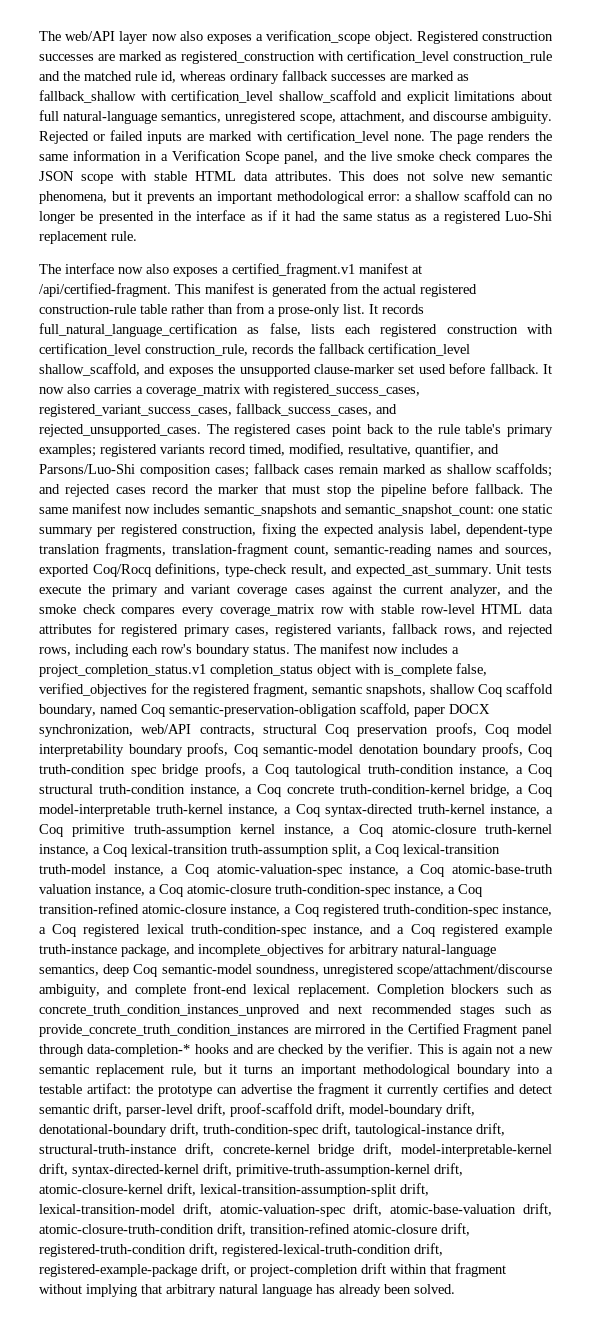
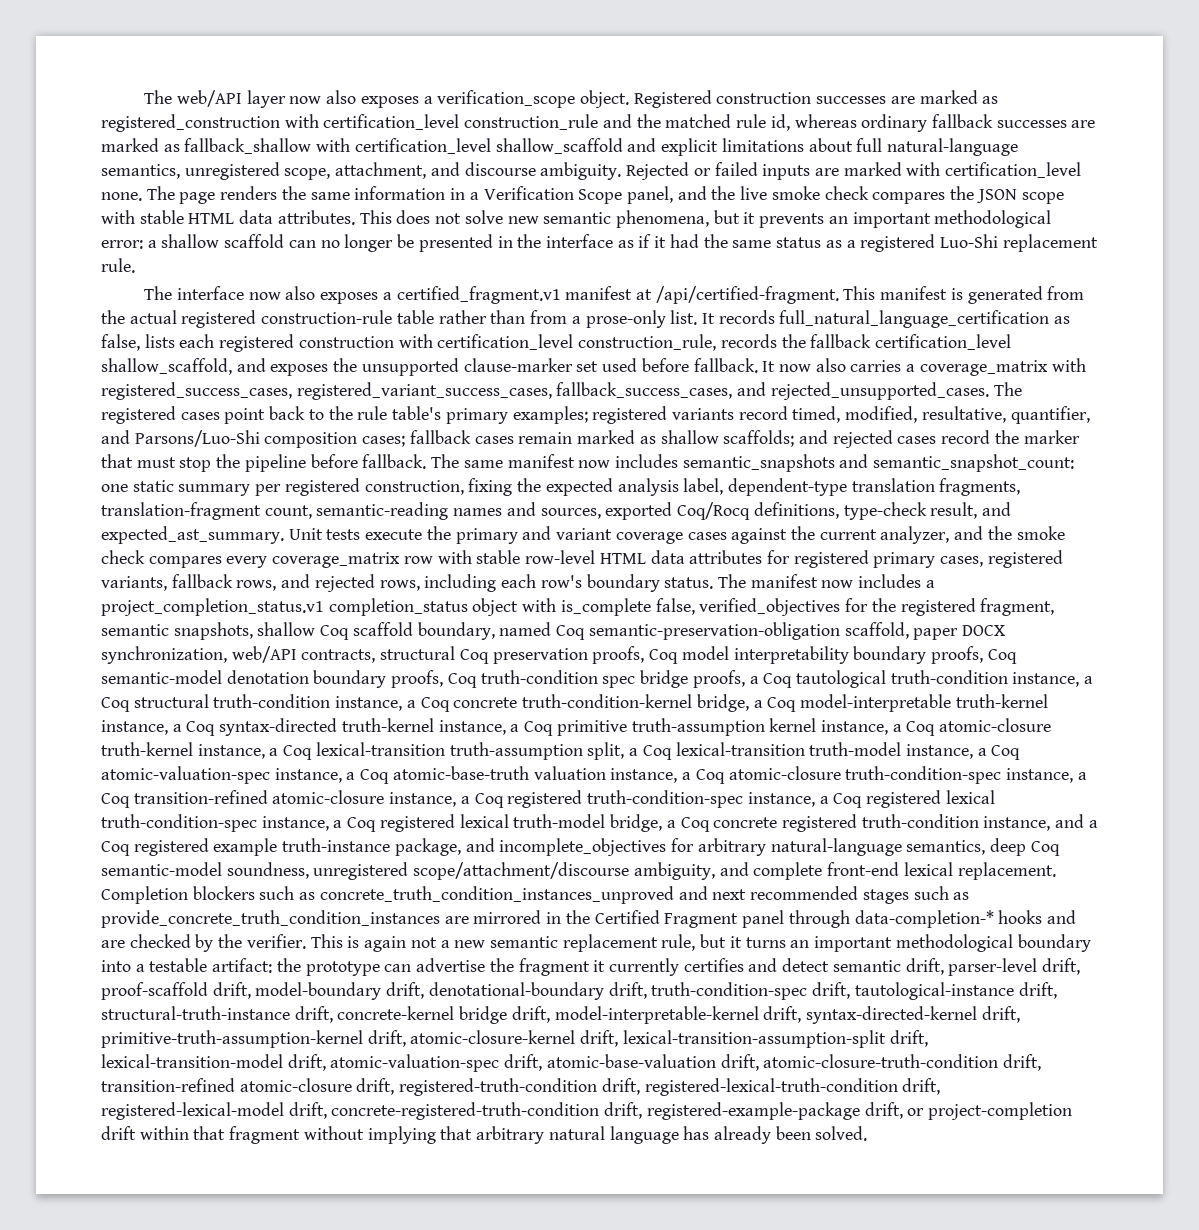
(363, 930) none -> [333,814,1051,832] a Coq registered lexical truth-model bridge, a Coq concrete registered truth-condition instance,
(443, 1249) none -> [101,1102,643,1120] registered-lexical-model drift, concrete-registered-truth-condition drift,

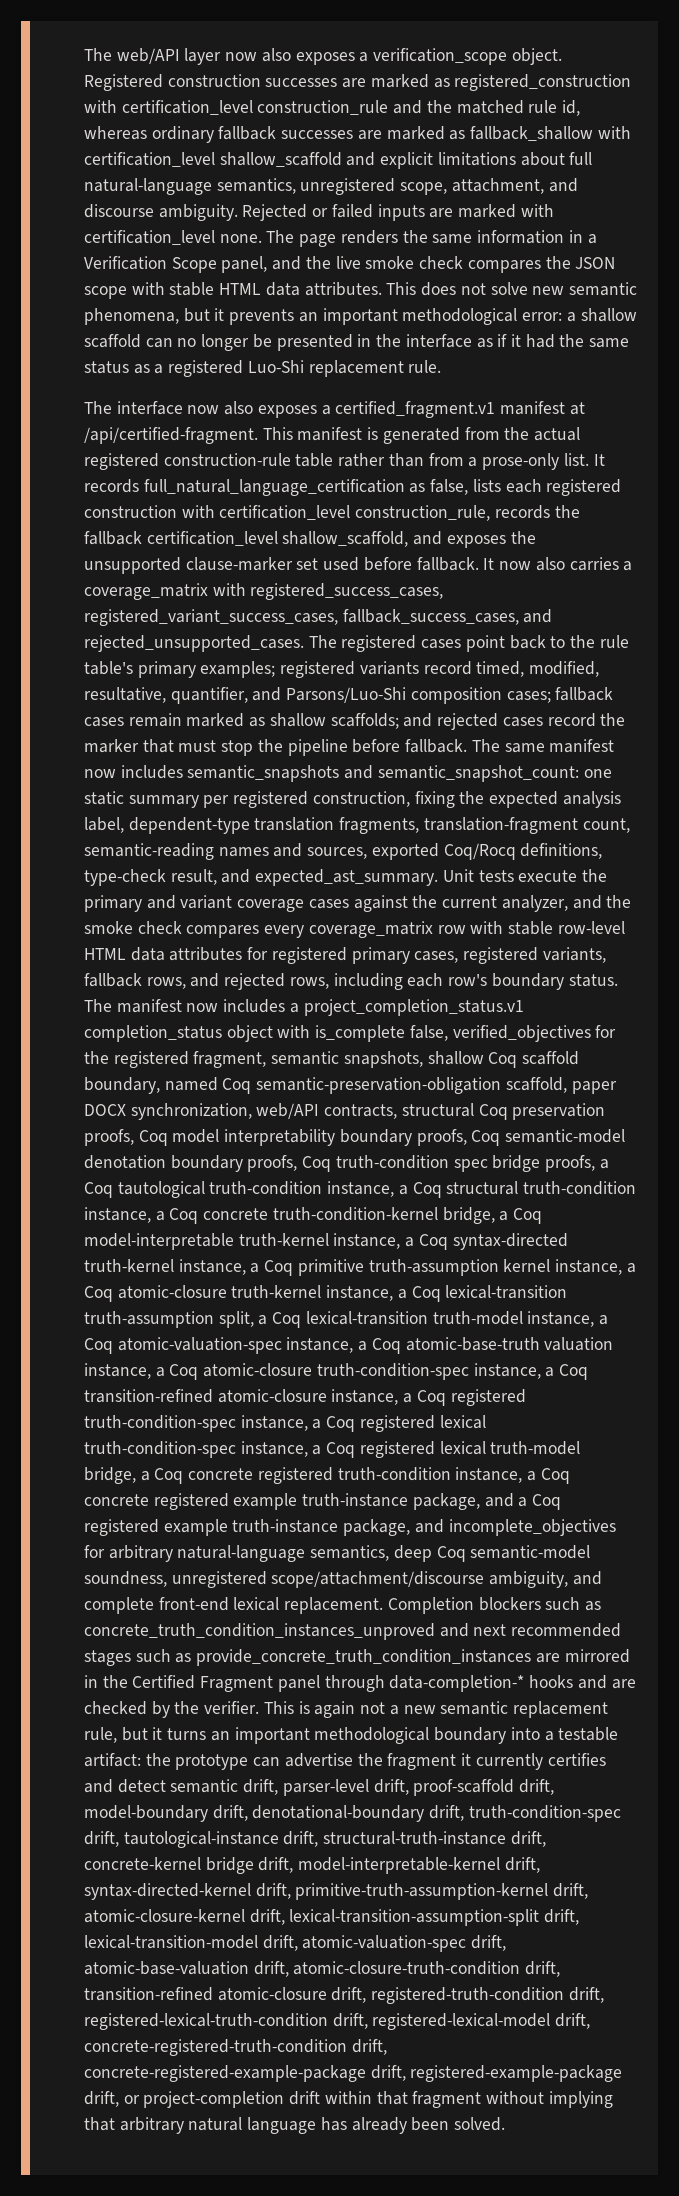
(1051, 823) none -> [527,1468,570,1484] [84,1493,480,1510] a Coq concrete registered example truth-instance package,
(643, 1110) none -> [84,2065,406,2082] concrete-registered-example-package drift,

